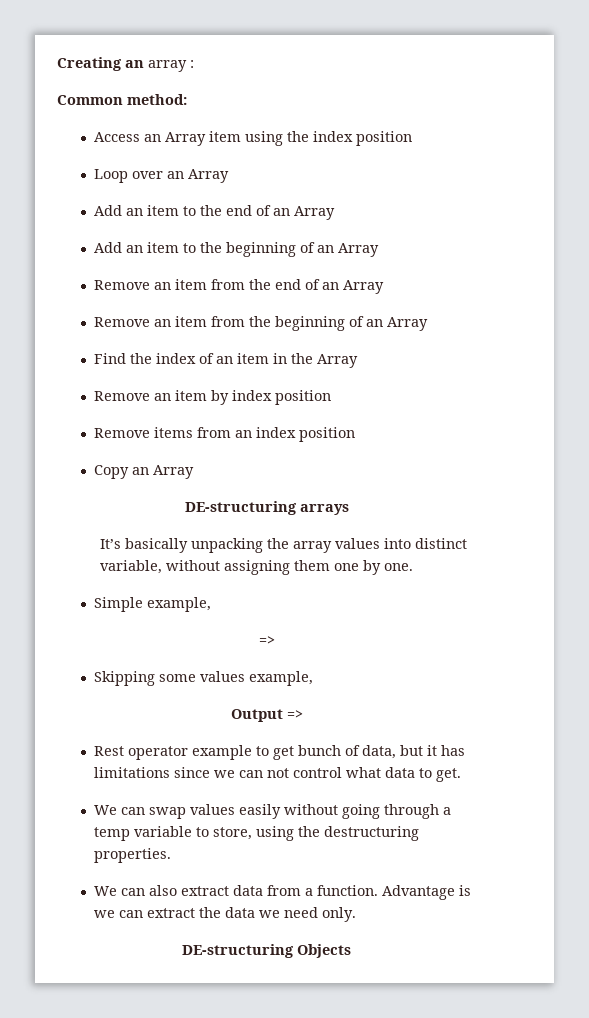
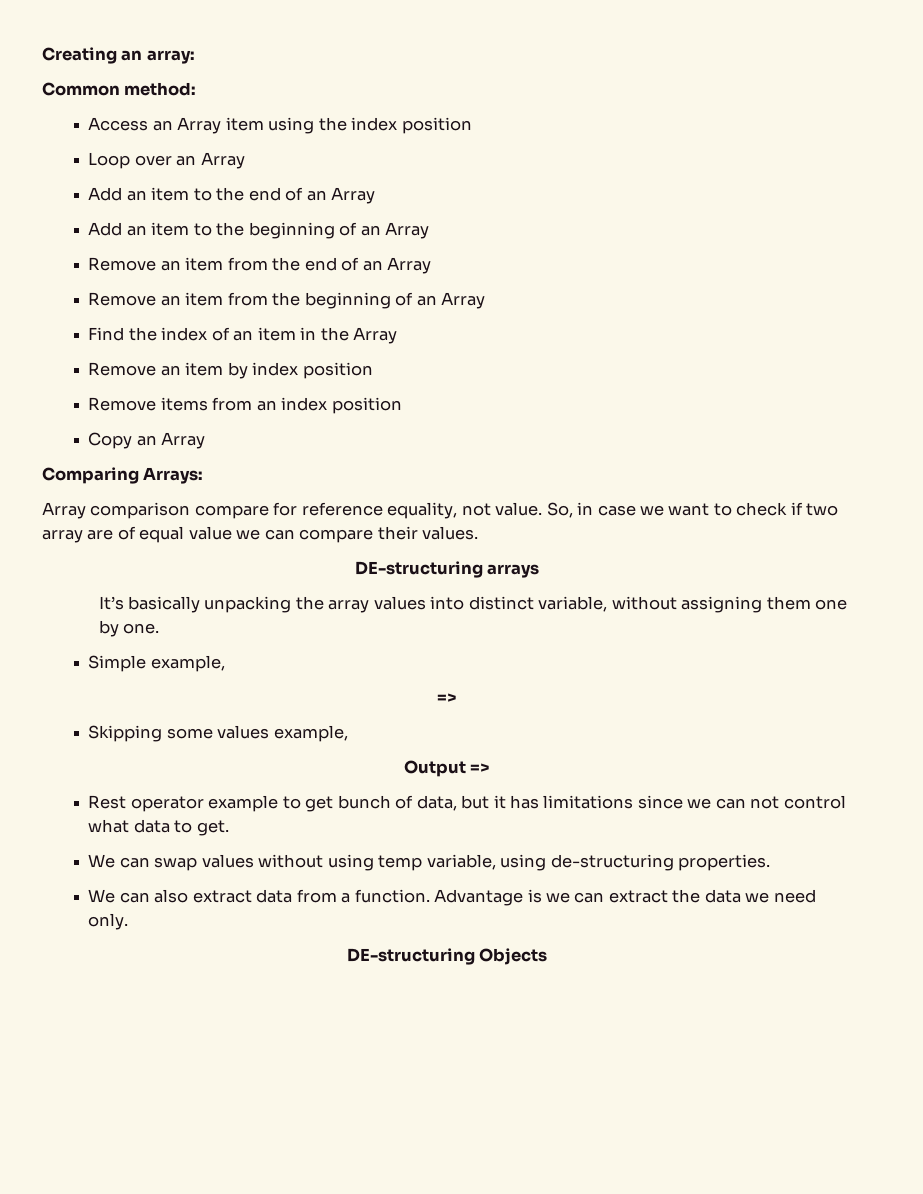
[148,60,194,72] array : -> [146,50,195,64] array:
(195, 472) none -> [42,467,204,484] [42,502,839,519] [42,526,479,543] // Comparing Arrays: // Array comparison compare for reference equality, not value. So, in case we want to check if two array are of equal value we can compare their values.
[239,804,452,819] [94,826,420,841] easily without going through a temp variable to store, using the destructuring -> [258,854,674,871] without using temp variable, using de-structuring

